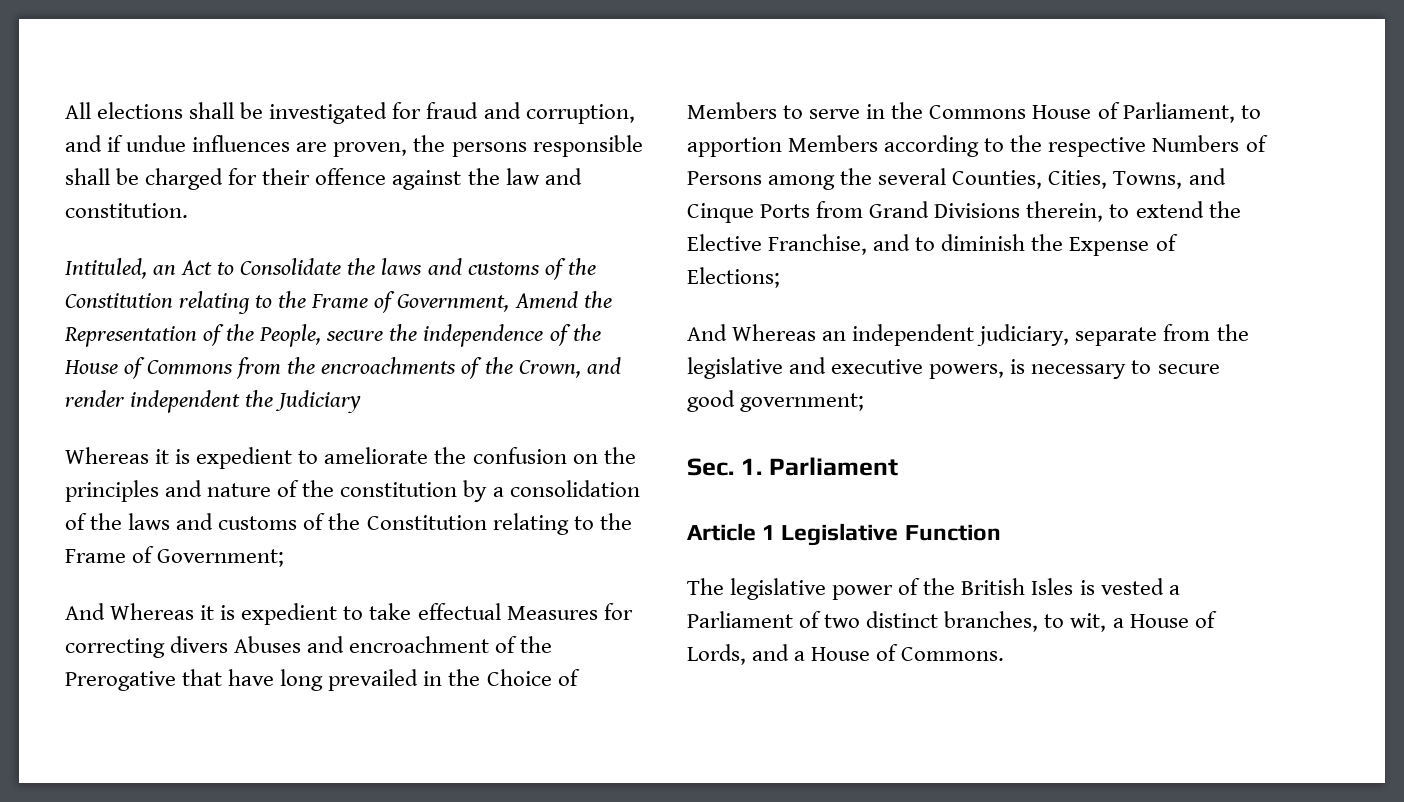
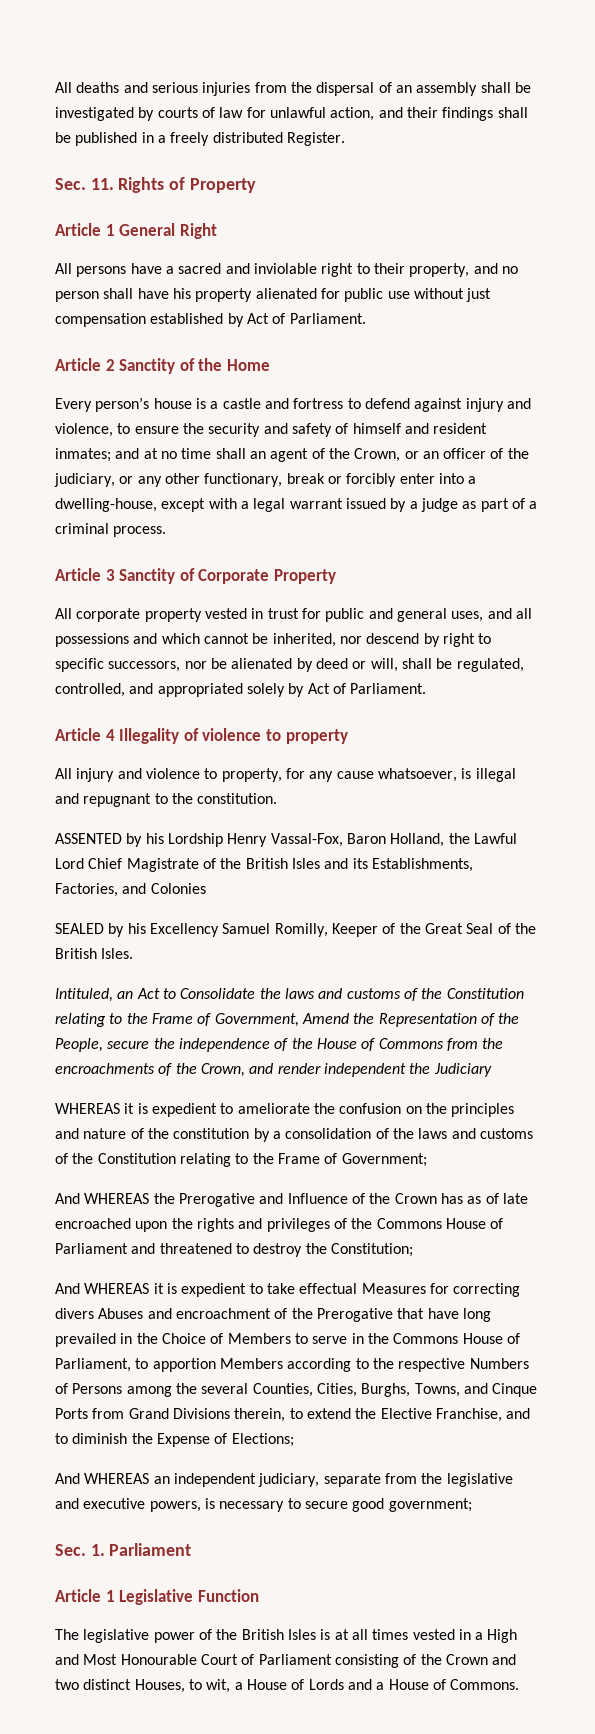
[65,102,635,124] [65,135,643,157] [65,168,582,190] [65,203,188,218] All elections shall be investigated for fraud and corruption, and if undue influences are proven, the persons responsible shall be charged for their offence against the law and constitution. -> [55,82,531,96] [55,107,528,121] [55,132,345,146] [55,177,256,193] [55,223,217,239] [55,263,518,277] [55,288,492,302] [55,313,366,327] [55,358,270,374] [55,397,531,412] [55,423,488,437] [55,448,529,462] [54,473,477,487] [55,498,538,512] [55,523,167,537] [55,568,336,584] [55,608,532,622] [55,633,492,647] [55,658,524,672] [55,683,427,697] [55,728,348,744] [55,768,516,782] [55,793,278,807] [55,833,517,847] [55,858,473,872] [55,883,206,897] [55,923,536,937] [55,948,134,959] All deaths and serious injuries from the dispersal of an assembly shall be investigated by courts of law for unlawful action, and their findings shall be published in a freely distributed Register. // Sec. 11. Rights of Property // Article 1 General Right // All persons have a sacred and inviolable right to their property, and no person shall have his property alienated for public use without just compensation established by Act of Parliament. // Article 2 Sanctity of the Home // Every person’s house is a castle and fortress to defend against injury and violence, to ensure the security and safety of himself and resident inmates; and at no time shall an agent of the Crown, or an officer of the judiciary, or any other functionary, break or forcibly enter into a dwelling-house, except with a legal warrant issued by a judge as part of a criminal process. // Article 3 Sanctity of Corporate Property // All corporate property vested in trust for public and general uses, and all possessions and which cannot be inherited, nor descend by right to specific successors, nor be alienated by deed or will, shall be regulated, controlled, and appropriated solely by Act of Parliament. // Article 4 Illegality of violence to property // All injury and violence to property, for any cause whatsoever, is illegal and repugnant to the constitution. // ASSENTED by his Lordship Henry Vassal-Fox, Baron Holland, the Lawful Lord Chief Magistrate of the British Isles and its Establishments, Factories, and Colonies // SEALED by his Excellency Samuel Romilly, Keeper of the Great Seal of the British Isles.
[65,447,149,464] Whereas -> [55,1103,120,1114] WHEREAS
[110,603,195,620] Whereas -> [84,1193,528,1207] [55,1218,504,1232] [55,1243,413,1257] [55,1283,150,1294] WHEREAS the Prerogative and Influence of the Crown has as of late encroached upon the rights and privileges of the Commons House of Parliament and threatened to destroy the Constitution; // And WHEREAS
(1108, 179) none -> [361,1383,411,1397] Burghs,
[732,324,817,341] Whereas -> [84,1473,150,1484] WHEREAS
[1100,578,1180,595] [687,611,822,628] vested a Parliament of -> [334,1629,518,1643] [55,1654,517,1668] at all times vested in a High and Most Honourable Court of Parliament consisting of the Crown and
[944,611,1039,632] branches, -> [134,1679,185,1693] Houses,
[687,644,746,665] Lords, -> [308,1679,344,1690] Lords

